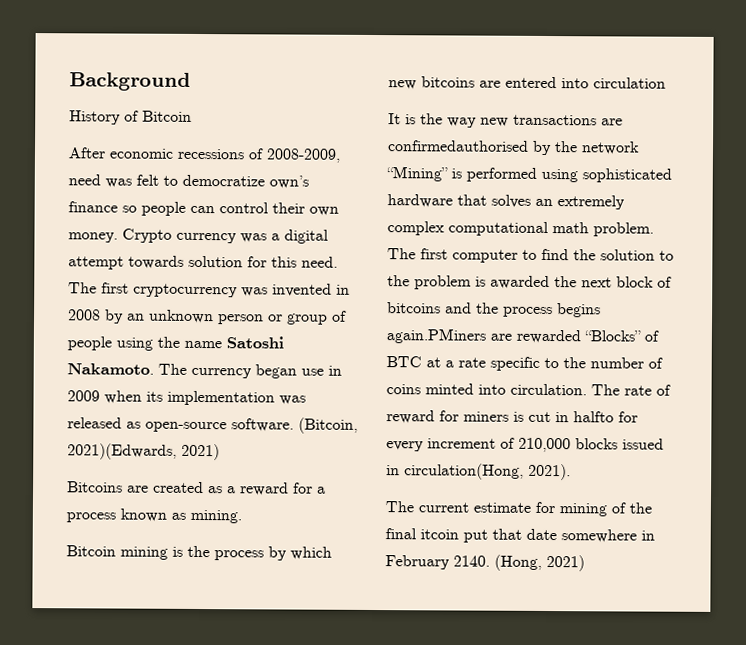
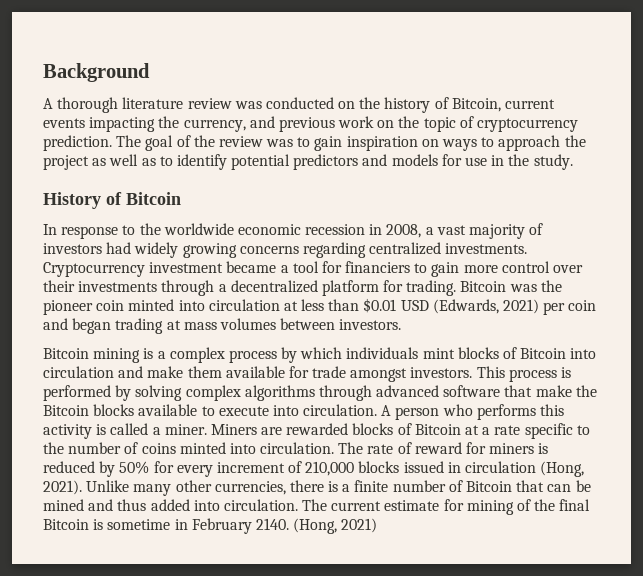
[69,110,192,125] [68,147,340,163] [68,174,309,189] [68,201,339,216] [68,228,329,244] [68,255,338,270] [68,282,350,298] [68,309,347,325] [67,336,284,351] [67,363,342,379] [67,390,306,406] [67,417,358,434] [67,443,220,461] [67,481,326,496] [66,508,242,524] History of Bitcoin // After economic recessions of 2008-2009, need was felt to democratize own’s finance so people can control their own money. Crypto currency was a digital attempt towards solution for this need. The first cryptocurrency was invented in 2008 by an unknown person or group of people using the name Satoshi Nakamoto. The currency began use in 2009 when its implementation was released as open-source software. (Bitcoin, 2021)(Edwards, 2021) // Bitcoins are created as a reward for a process known as mining. -> [43,97,556,113] [43,116,579,132] [43,135,586,151] [43,154,573,170] [43,192,181,209] [43,223,544,239] [43,242,528,258] [43,261,584,277] [43,280,562,296] [43,298,597,315] [43,318,402,334] A thorough literature review was conducted on the history of Bitcoin, current events impacting the currency, and previous work on the topic of cryptocurrency prediction. The goal of the review was to gain inspiration on ways to approach the project as well as to identify potential predictors and models for use in the study. // History of Bitcoin // In response to the worldwide economic recession in 2008, a vast majority of investors had widely growing concerns regarding centralized investments. Cryptocurrency investment became a tool for financiers to gain more control over their investments through a decentralized platform for trading. Bitcoin was the pioneer coin minted into circulation at less than $0.01 USD (Edwards, 2021) per coin and began trading at mass volumes between investors.
[187,545,210,558] the -> [157,347,225,363] a complex
[388,76,666,90] [388,113,623,128] [387,140,640,156] [386,166,672,183] [387,194,625,210] [387,221,654,237] [387,248,674,263] [387,275,672,290] [387,302,601,318] [386,328,659,344] [386,356,422,368] new bitcoins are entered into circulation // It is the way new transactions are confirmedauthorised by the network “Mining” is performed using sophisticated hardware that solves an extremely complex computational math problem. The first computer to find the solution to the problem is awarded the next block of bitcoins and the process begins again.PMiners are rewarded “Blocks” of BTC -> [346,347,597,359] [43,366,572,382] [43,385,597,401] [43,404,565,420] [43,423,461,439] individuals mint blocks of Bitcoin into circulation and make them available for trade amongst investors. This process is performed by solving complex algorithms through advanced software that make the Bitcoin blocks available to execute into circulation. A person who performs this activity is called a miner. Miners are rewarded blocks of Bitcoin
[528,411,614,423] cut in halfto -> [43,461,150,477] reduced by 50%
[404,463,524,480] circulation(Hong, -> [465,461,585,477] circulation (Hong,
(571, 472) // -> [86,480,591,496] [43,499,298,511] Unlike many other currencies, there is a finite number of Bitcoin that can be mined and thus added into circulation.
[420,528,637,543] itcoin put that date somewhere -> [43,519,171,530] Bitcoin is sometime

